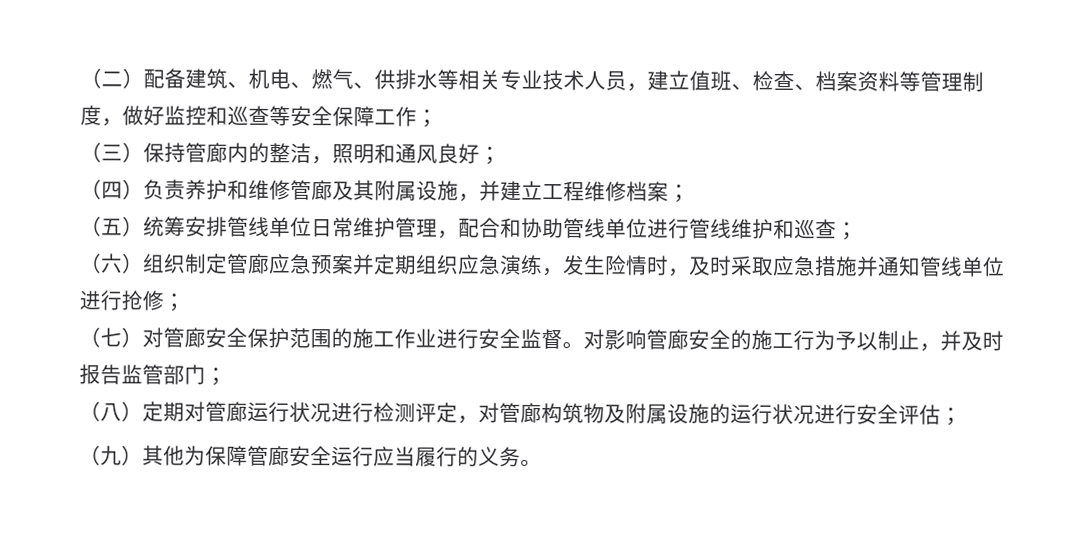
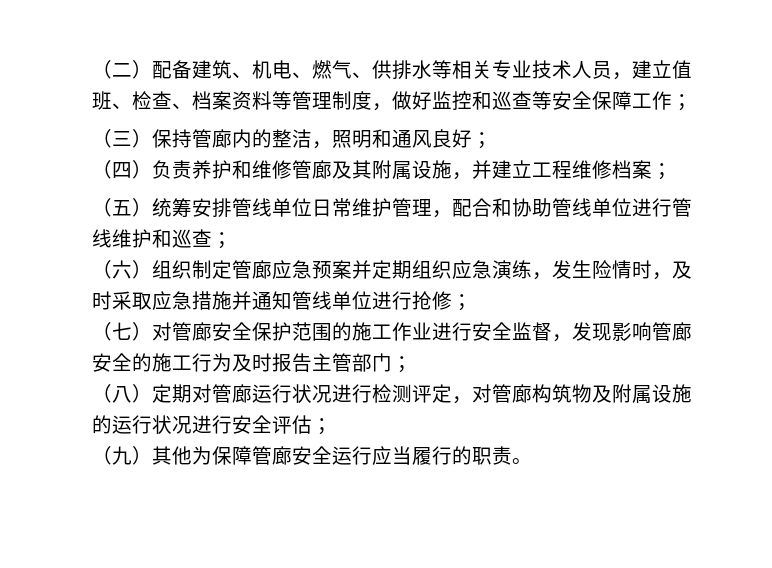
[562,329,605,350] 。对 -> [552,322,612,342] ，发现
[835,330,962,352] 予以制止，并 -> (232, 362) none
[121,364,143,384] 监 -> [312,353,332,371] 主
[478,446,521,467] 义务 -> [472,446,512,465] 职责

